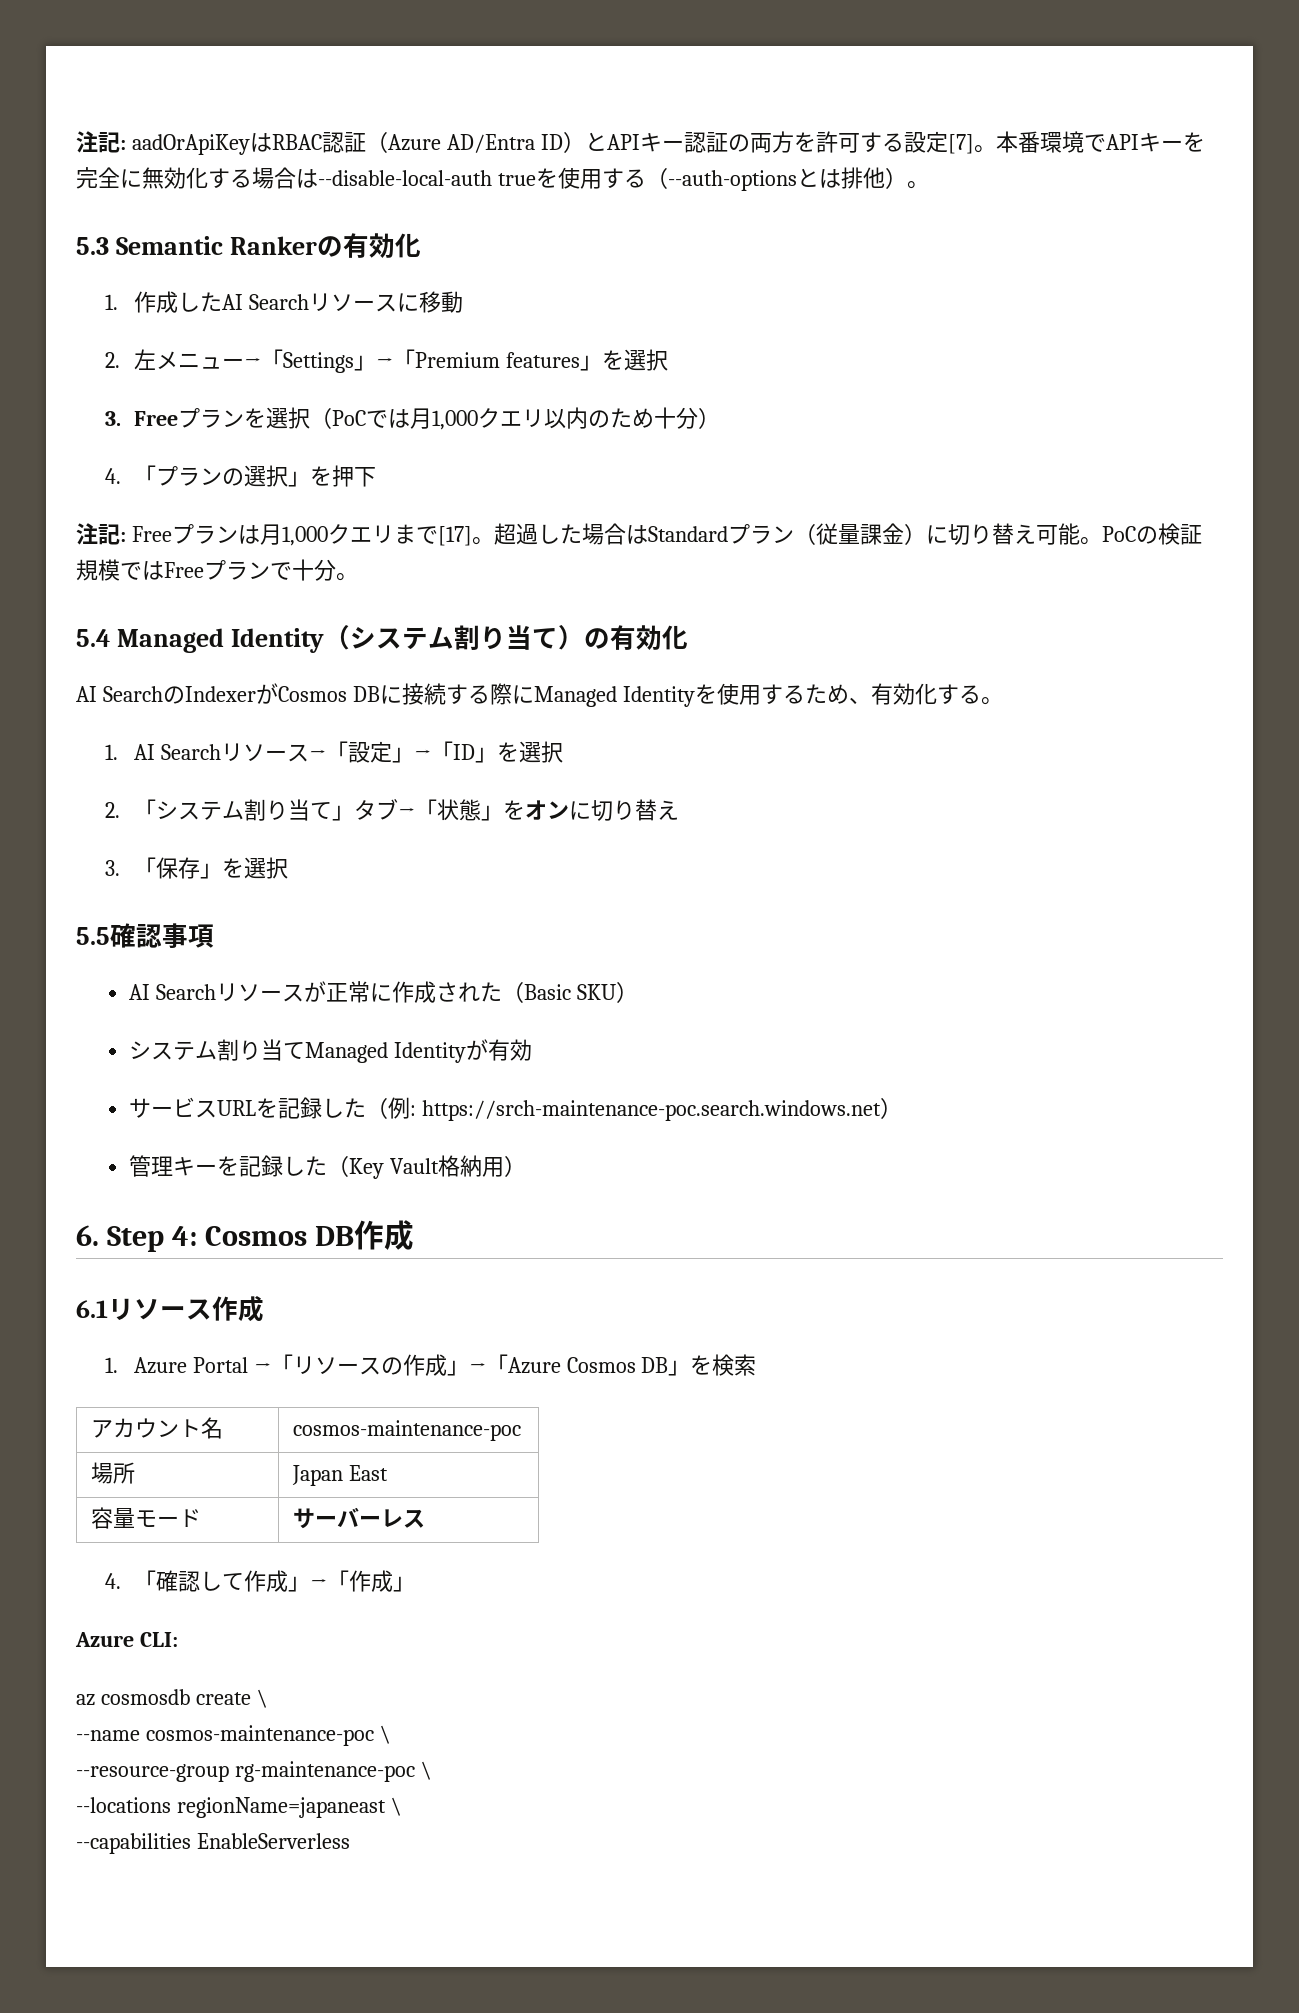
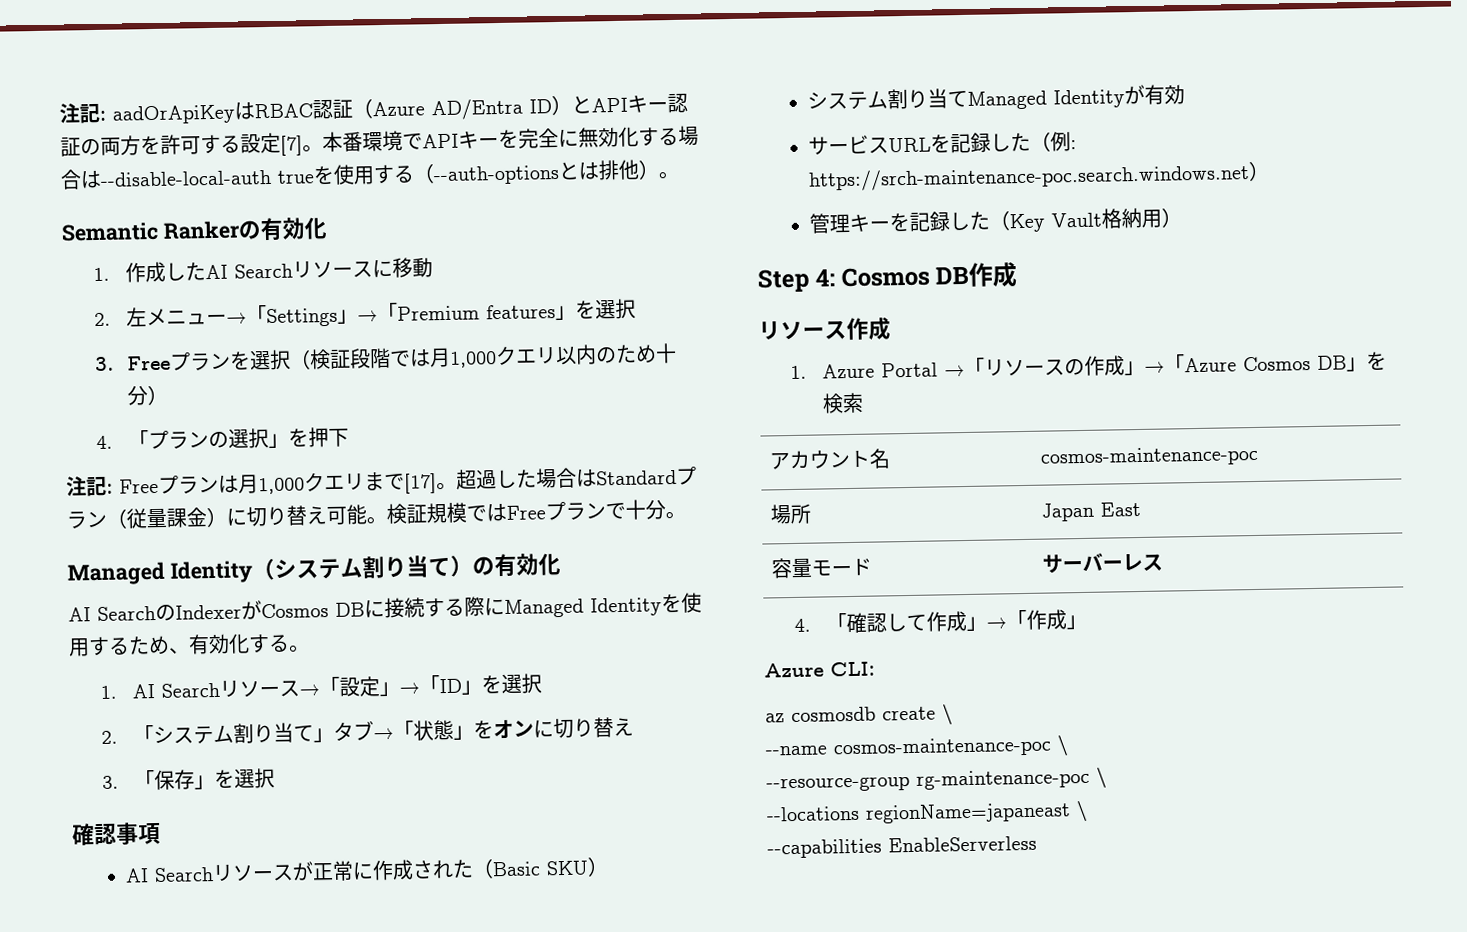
[76,237,109,255] 5.3 -> (680, 175) none
[331,410,366,426] PoC -> [308,347,391,370] 検証段階
[1101,526,1158,544] PoCの -> (387, 520) none
[76,629,110,647] 5.4 -> (686, 515) none
[76,927,110,945] 5.5 -> (275, 778) none
[76,1225,99,1246] 6. -> (1183, 217) none
[76,1300,108,1318] 6.1 -> (1018, 275) none

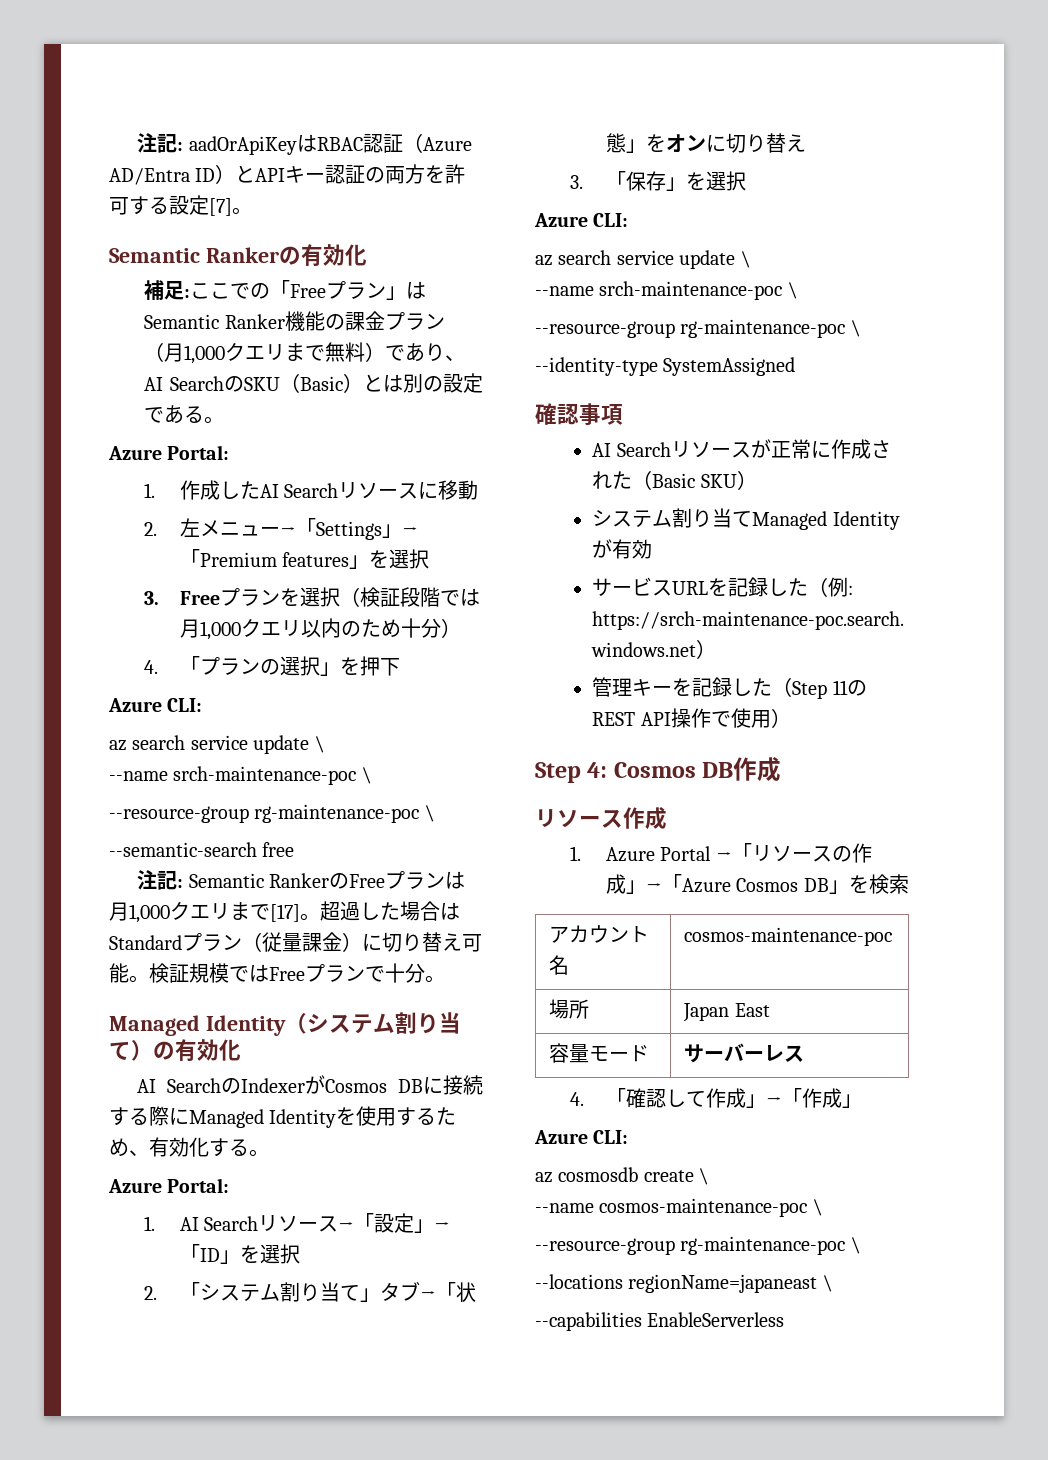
[322,125,699,153] [60,159,680,190] [61,216,328,242] 本番環境でAPIキーを完全に無効化する場合は--disable-local-auth trueを使用する（--auth-optionsとは排他）。 // Semantic Rankerの有効化 -> [109,244,367,266] [144,280,427,300] [144,311,445,331] [144,342,466,364] [144,373,483,393] [144,405,225,424] [108,445,230,460] // Semantic Rankerの有効化 // 補足:ここでの「Freeプラン」はSemantic Ranker機能の課金プラン（月1,000クエリまで無料）であり、AI SearchのSKU（Basic）とは別の設定である。 // Azure Portal:
[66,476,113,497] // 注記: -> [108,698,203,712] [109,735,325,754] [109,766,372,785] [109,804,435,823] [109,842,295,857] [137,870,350,890] // Azure CLI: // az search service update \ // --name srch-maintenance-poc \ // --resource-group rg-maintenance-poc \ // --semantic-search free // 注記: Semantic Rankerの
(310, 648) none -> [108,1178,230,1193] // Azure Portal:
(275, 778) none -> [534,213,629,227] [535,250,751,269] [535,281,798,300] [535,319,861,338] [535,357,796,376] // Azure CLI: // az search service update \ // --name srch-maintenance-poc \ // --resource-group rg-maintenance-poc \ // --identity-type SystemAssigned
[1009,207,1143,233] Key Vault格納 -> [792,680,867,699] [592,708,751,728] Step 11のREST API操作で使

